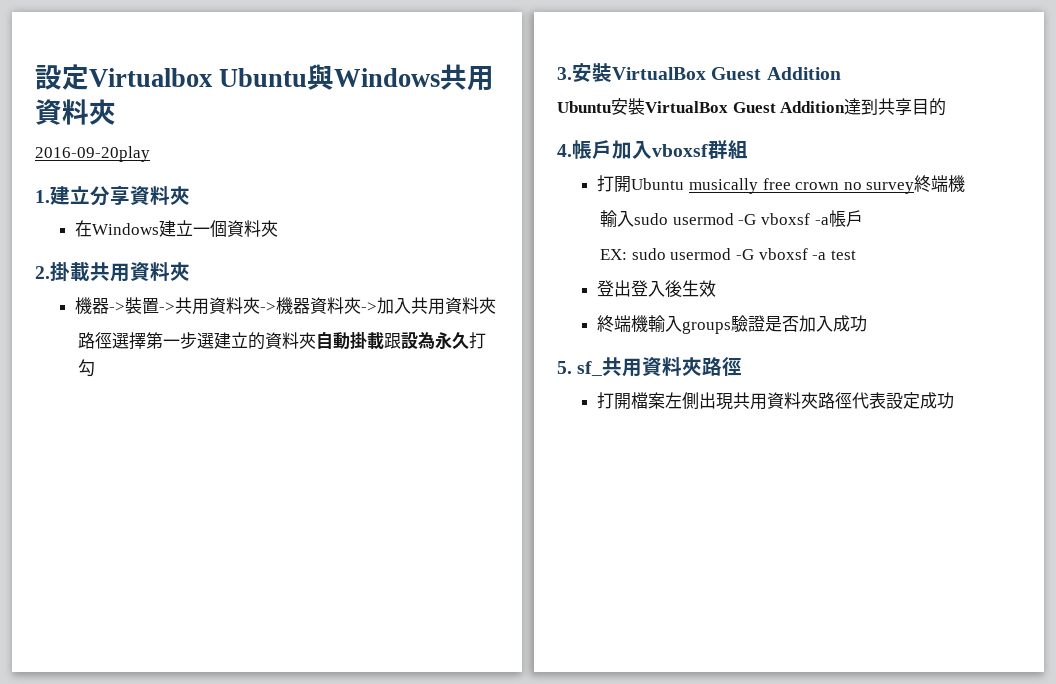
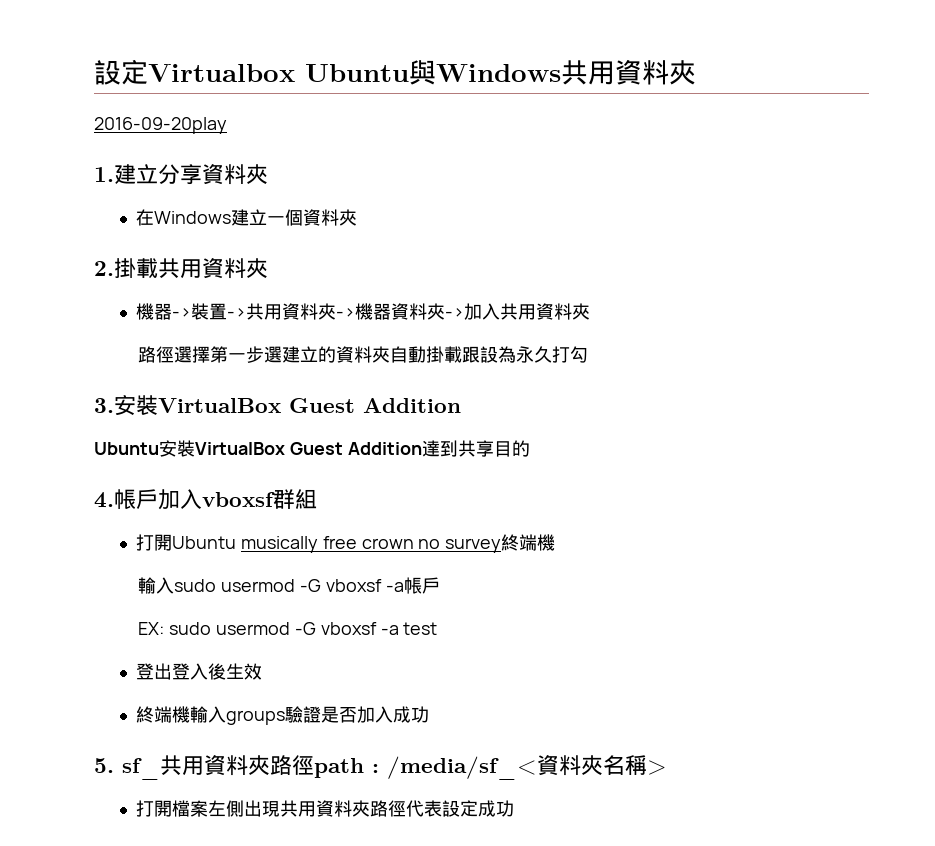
(743, 366) none -> [314,755,667,780] path : /media/sf_<資料夾名稱>

